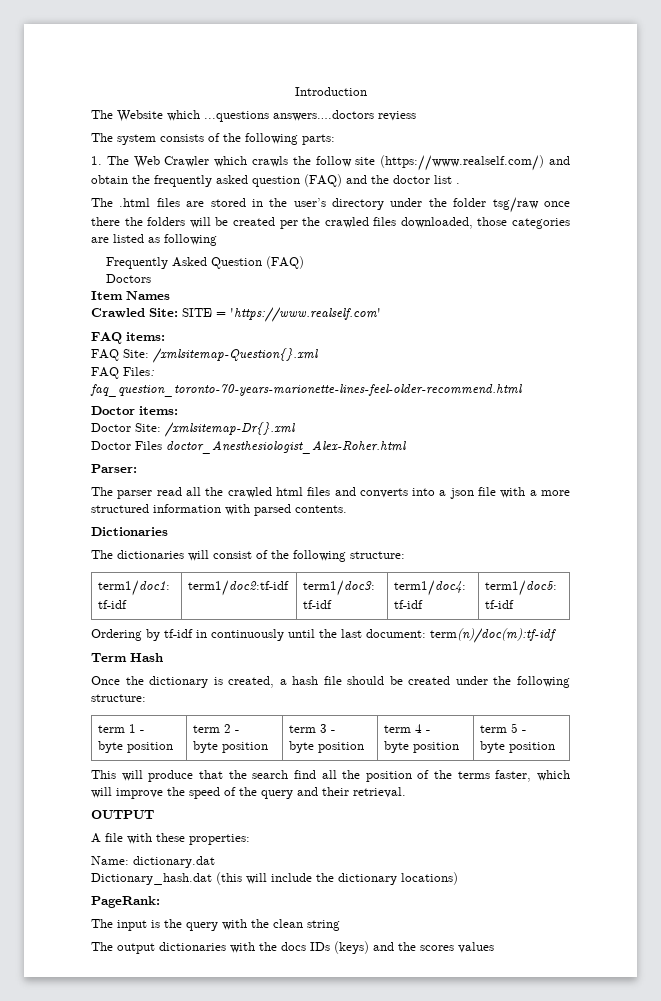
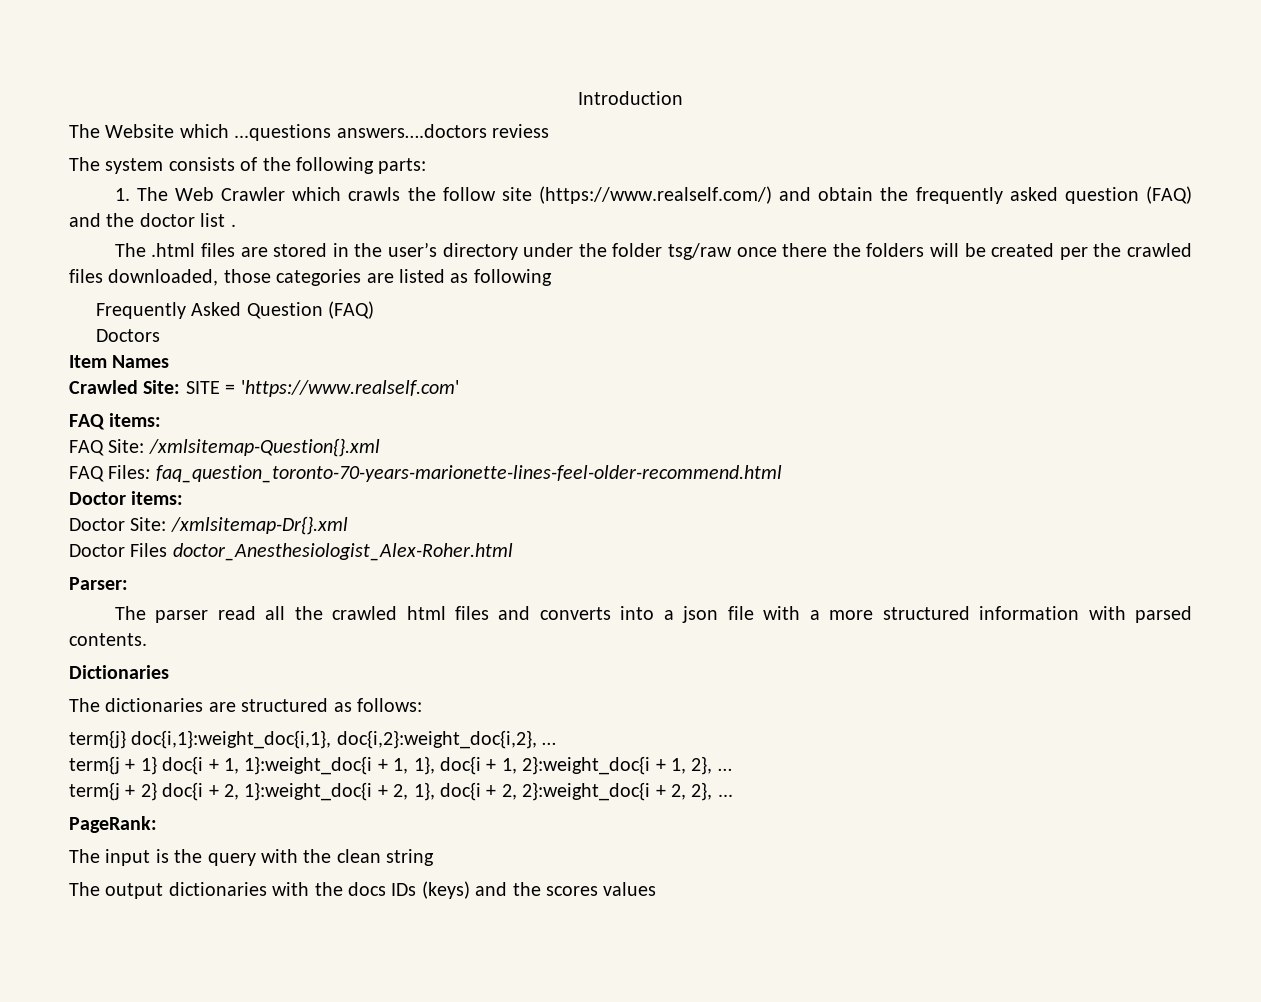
[188,550,405,562] [97,580,170,596] [97,600,127,609] [187,580,289,596] [302,580,375,596] [302,600,332,609] [393,580,466,596] [393,600,423,609] [484,580,557,596] [484,600,514,609] [91,628,556,643] [91,653,163,662] [91,676,570,688] [91,694,146,702] [97,724,144,733] [97,741,173,753] [192,724,239,733] [192,741,268,753] [288,724,335,733] [288,741,364,753] [383,724,430,733] [383,741,459,753] [479,723,526,733] [479,741,555,753] [91,770,571,782] [91,787,406,799] [91,810,154,819] [91,833,250,845] [91,856,215,868] [91,872,458,885] will consist of the following structure: // term1/doc1: tf-idf | term1/doc2:tf-idf | term1/doc3: tf-idf | term1/doc4: tf-idf | term1/doc5: tf-idf // Ordering by tf-idf in continuously until the last document: term(n)/doc(m):tf-idf // Term Hash // Once the dictionary is created, a hash file should be created under the following structure: // term 1 - // byte position | term 2 - // byte position | term 3 - // byte position | term 4 - // byte position | term 5 - // byte position // This will produce that the search find all the position of the terms faster, which will improve the speed of the query and their retrieval. // OUTPUT // A file with these properties: // Name: dictionary.dat // Dictionary_hash.dat (this will include the dictionary locations) -> [208,698,422,712] [69,730,557,749] [69,756,732,775] [69,782,733,801] are structured as follows: // term{j} doc{i,1}:weight_doc{i,1}, doc{i,2}:weight_doc{i,2}, … // term{j + 1} doc{i + 1, 1}:weight_doc{i + 1, 1}, doc{i + 1, 2}:weight_doc{i + 1, 2}, … // term{j + 2} doc{i + 2, 1}:weight_doc{i + 2, 1}, doc{i + 2, 2}:weight_doc{i + 2, 2}, ...

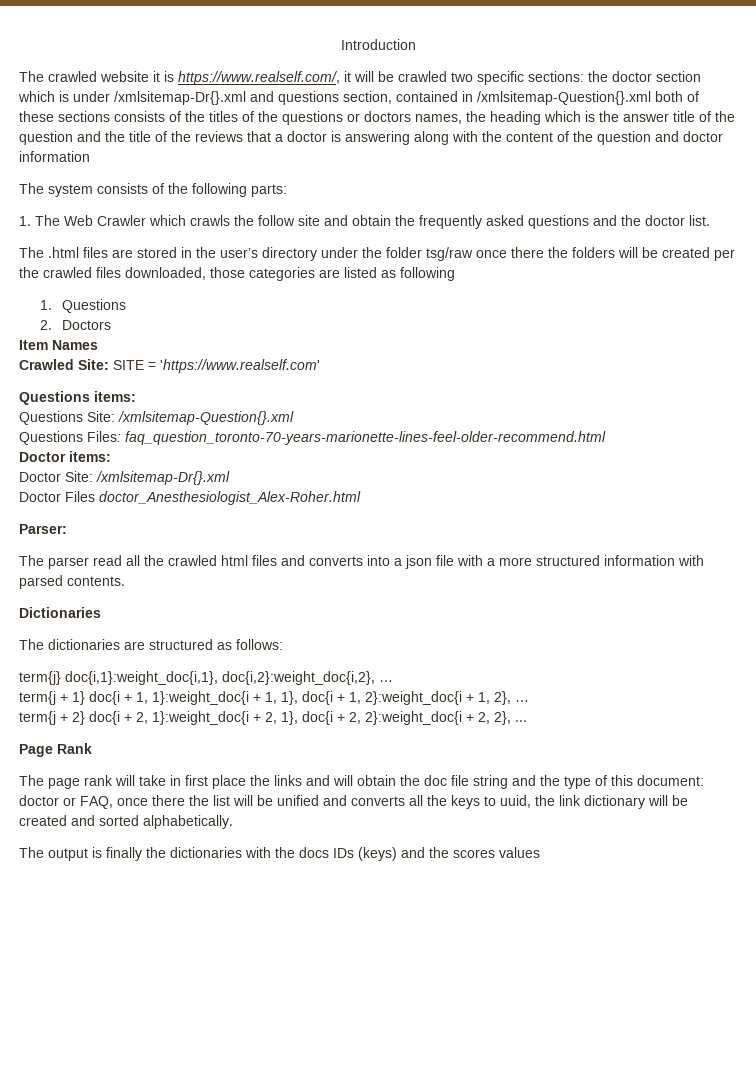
[105,124,549,141] Website which ...questions answers….doctors reviess -> [48,71,701,85] [18,91,699,105] [19,111,735,125] [19,131,723,145] [19,151,90,162] crawled website it is https://www.realself.com/, it will be crawled two specific sections: the doctor section which is under /xmlsitemap-Dr{}.xml and questions section, contained in /xmlsitemap-Question{}.xml both of these sections consists of the titles of the questions or doctors names, the heading which is the answer title of the question and the title of the reviews that a doctor is answering along with the content of the question and doctor information
[539,186,773,204] (https://www.realself.com/) -> (320, 220) none
[1064,186,1192,204] question (FAQ) -> [528,215,589,229] questions
[200,213,236,227] list . -> [689,215,710,226] list.
[95,301,375,319] Frequently Asked Question (FAQ) // -> [40,299,126,313] [40,320,53,330] 1. Questions // 2.
[69,413,162,430] [69,440,104,456] FAQ items: // FAQ -> [19,391,136,405] [19,411,83,425] Questions items: // Questions
[69,466,104,482] FAQ -> [19,431,83,445] Questions
[69,816,157,833] [69,849,435,866] PageRank: // The input is the query with the clean string -> [19,743,92,757] [19,775,704,789] [19,795,688,809] [19,815,233,829] Page Rank // The page rank will take in first place the links and will obtain the doc file string and the type of this document: doctor or FAQ, once there the list will be unified and converts all the keys to uuid, the link dictionary will be created and sorted alphabetically.
(164, 891) none -> [92,847,166,861] is finally the

